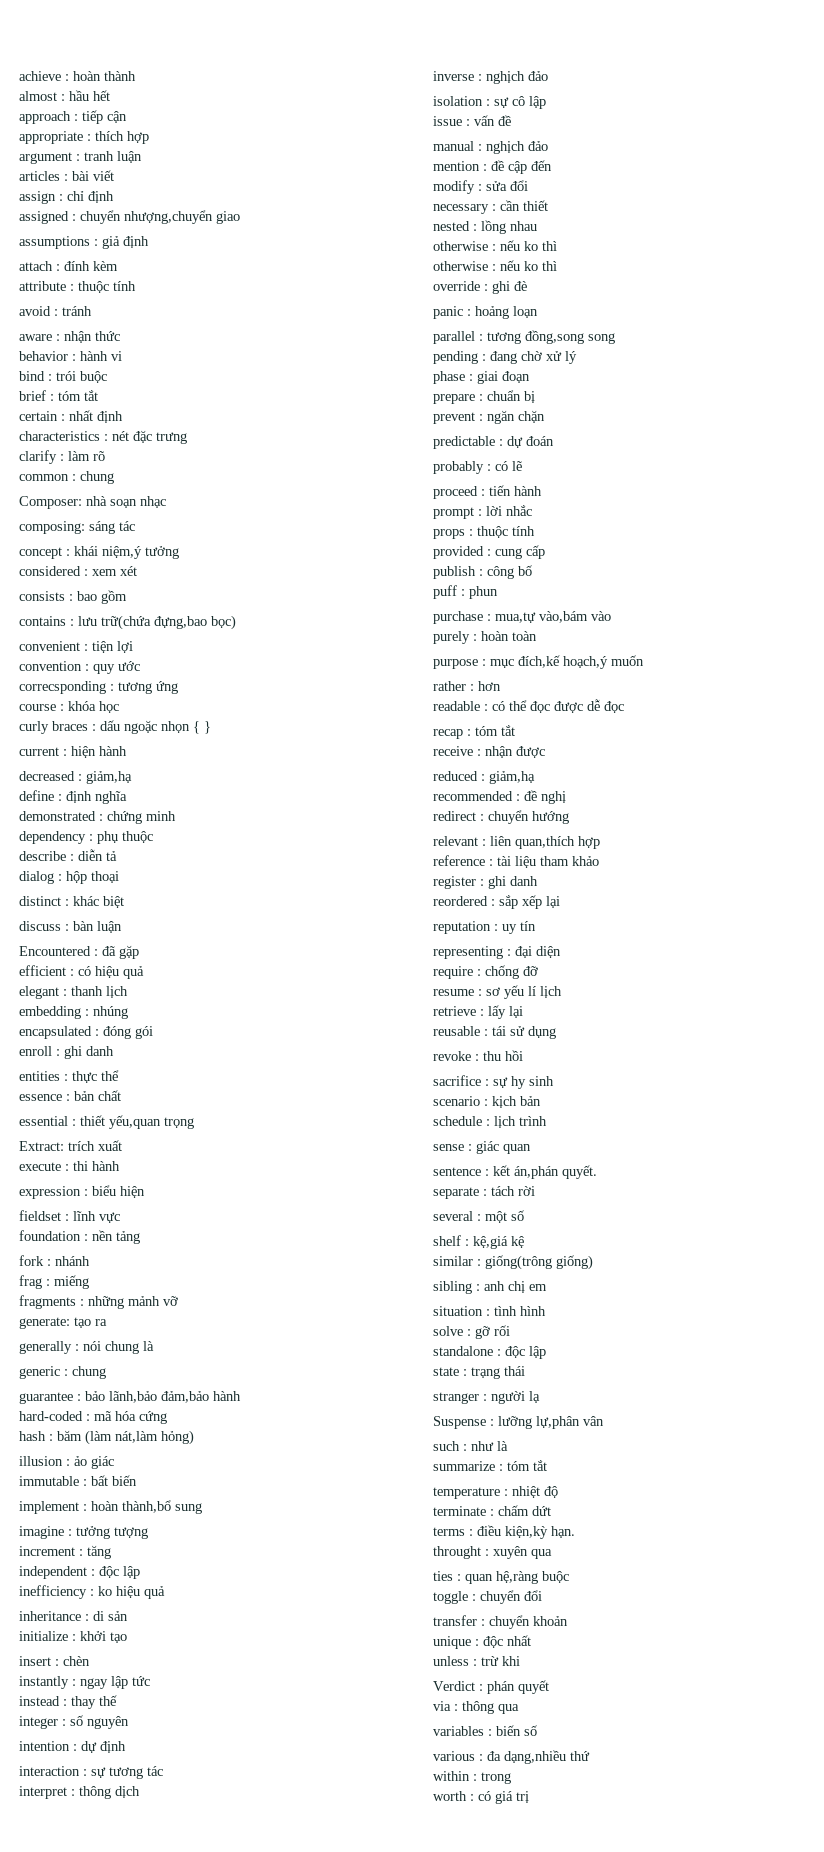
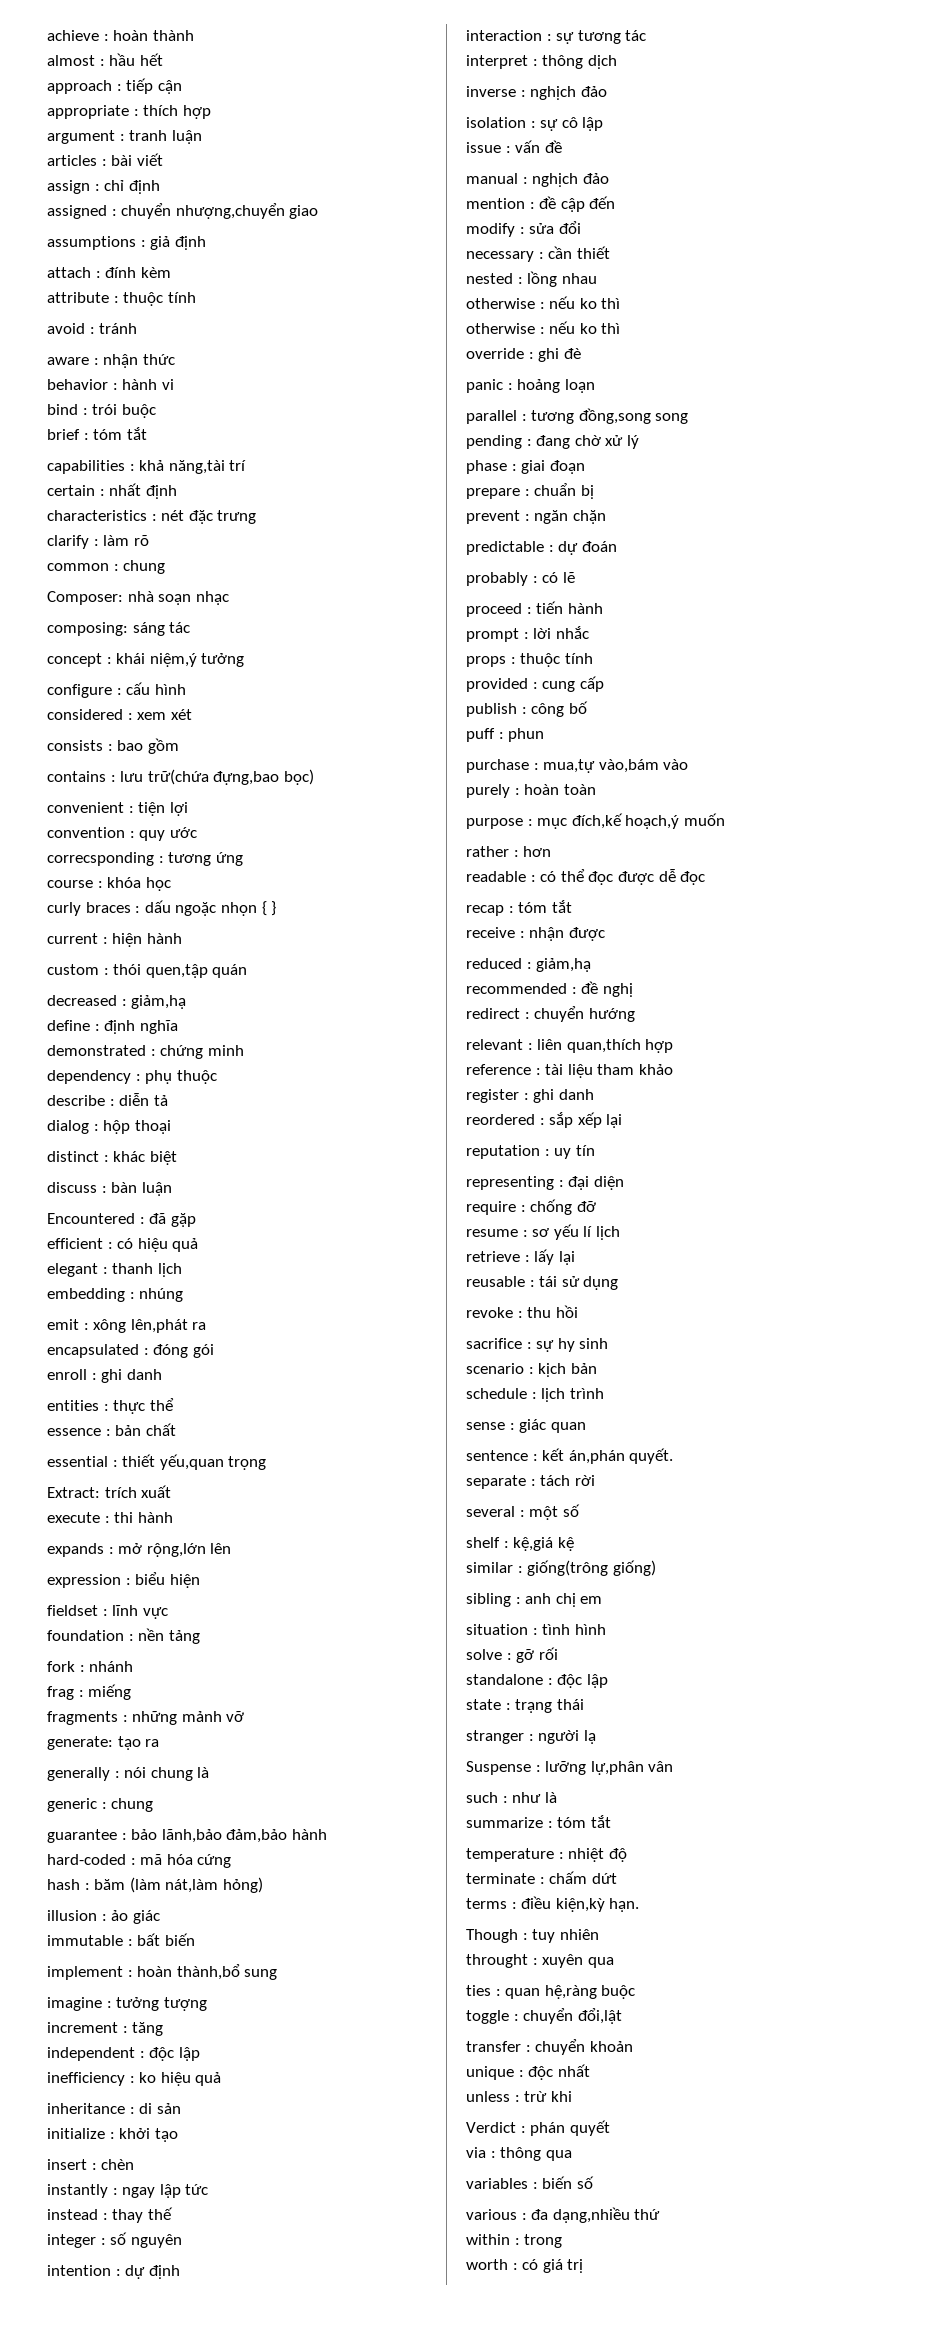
(98, 395) none -> [47,460,247,474] // capabilities : khả năng,tài trí
(179, 552) none -> [47,682,186,698] // configure : cấu hình
(127, 751) none -> [47,964,248,978] // custom : thói quen,tập quán
(128, 1012) none -> [47,1319,207,1333] // emit : xông lên,phát ra
(120, 1166) none -> [47,1543,232,1557] // expands : mở rộng,lớn lên
(575, 1532) none -> [466,1929,599,1943] // Though : tuy nhiên
[524,1590,542,1601] đổi -> [577,2008,622,2024] đổi,lật

